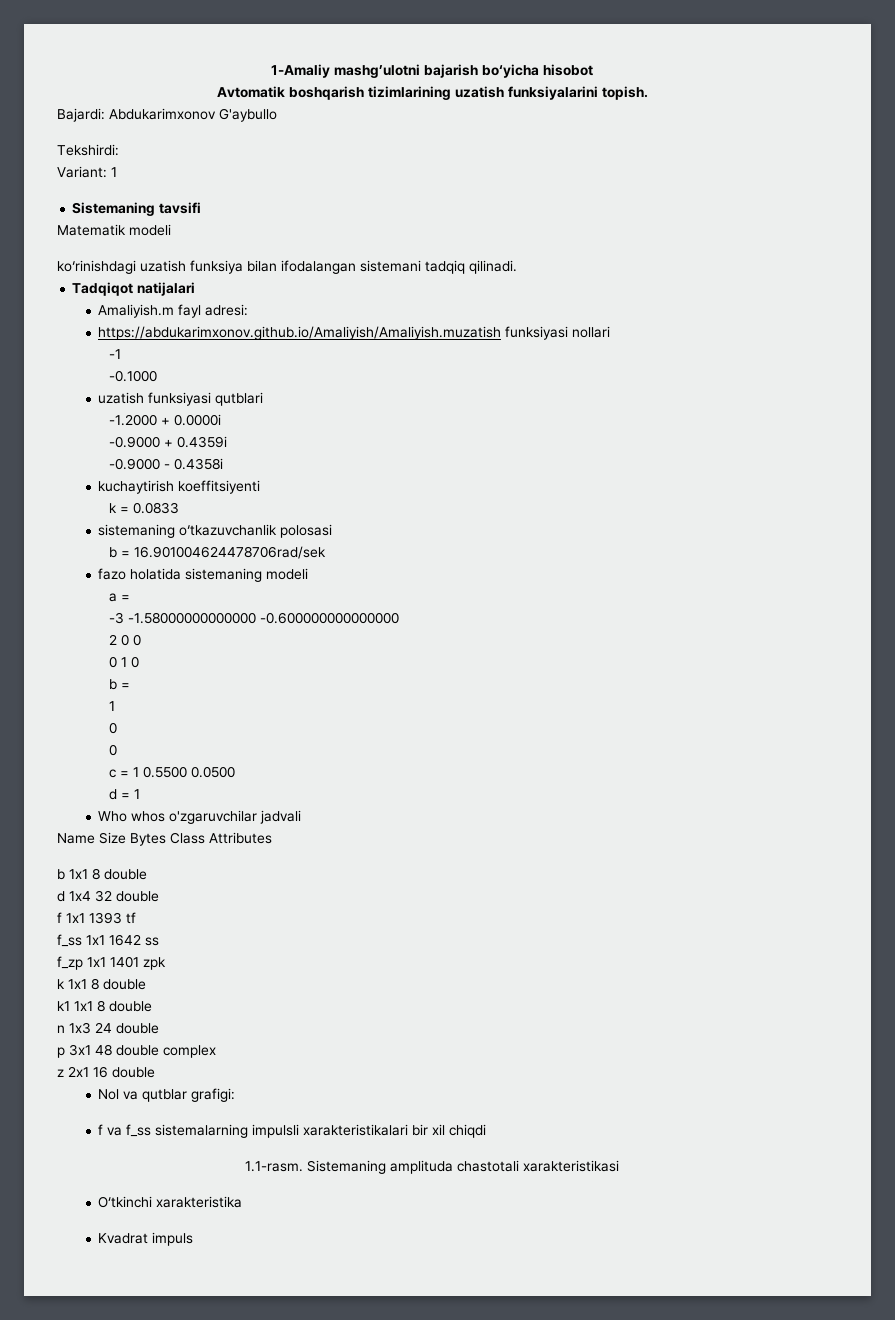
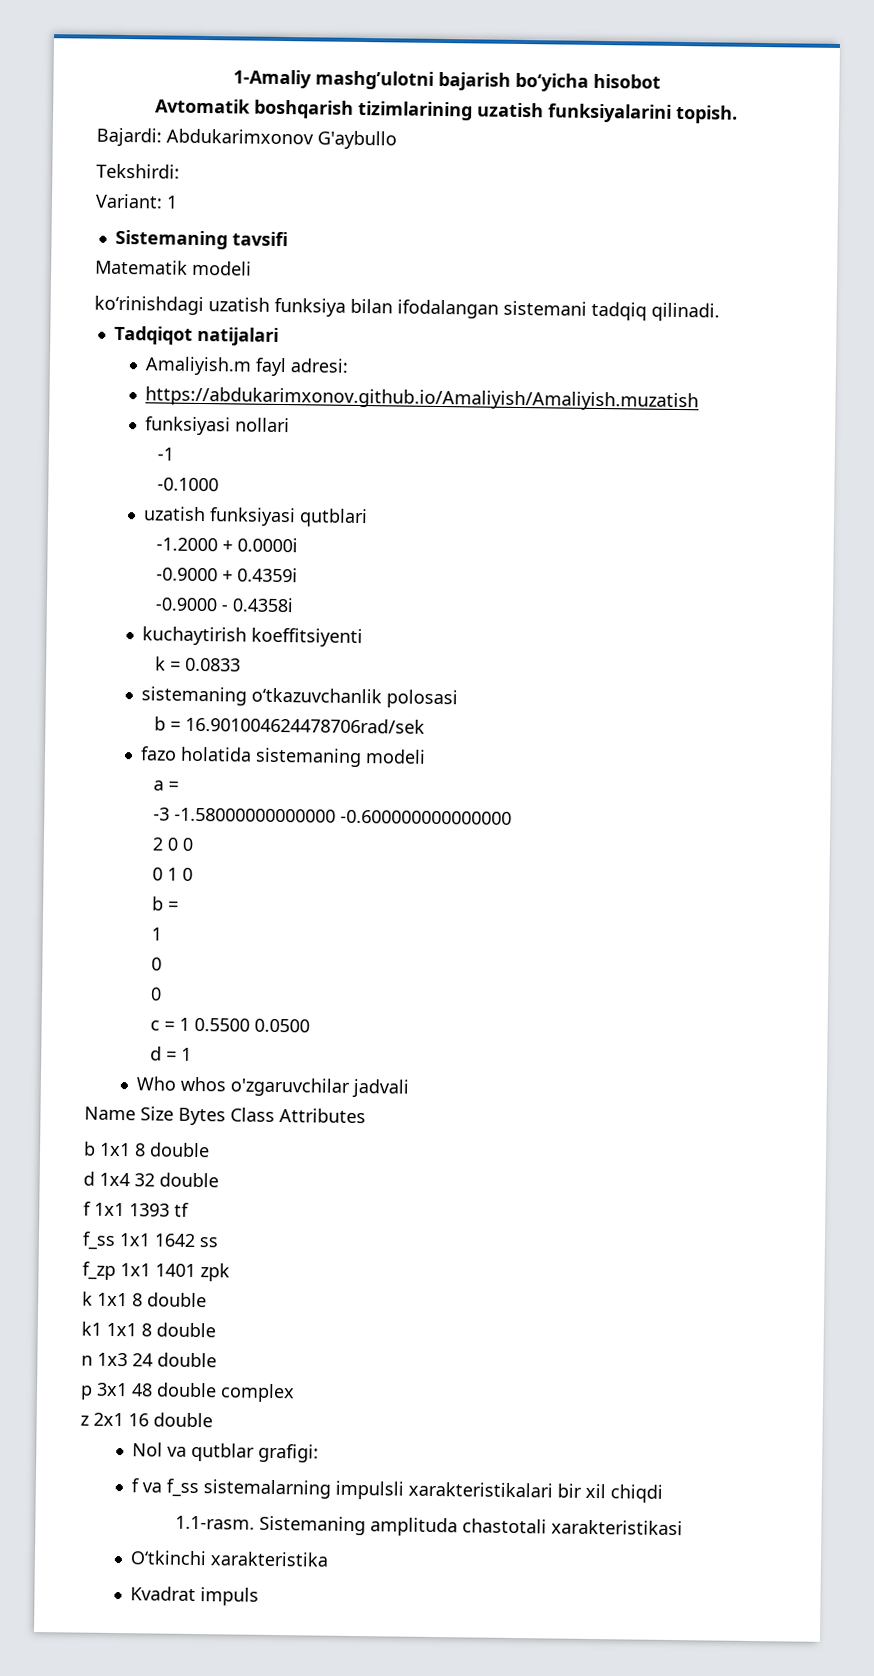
(502, 333) none -> (700, 399) //

